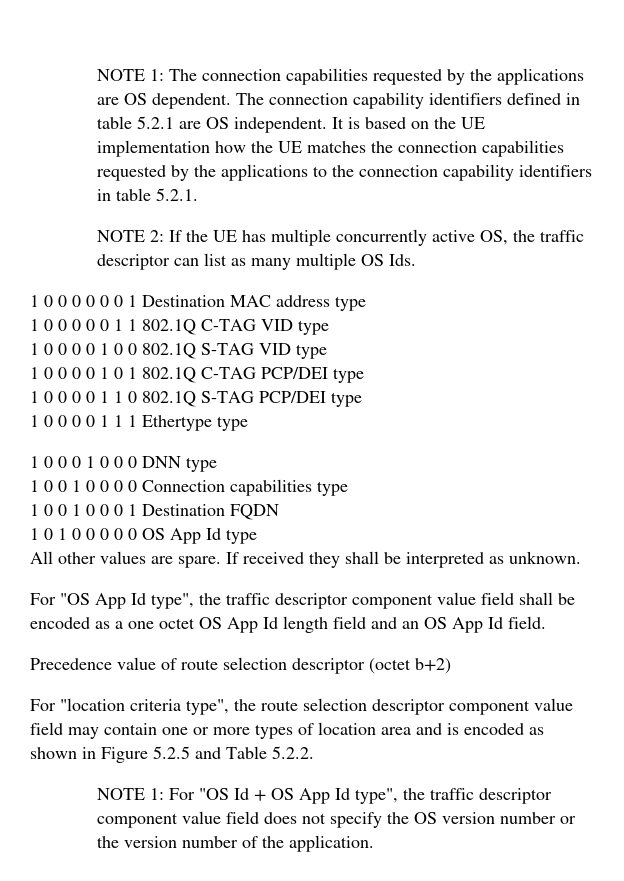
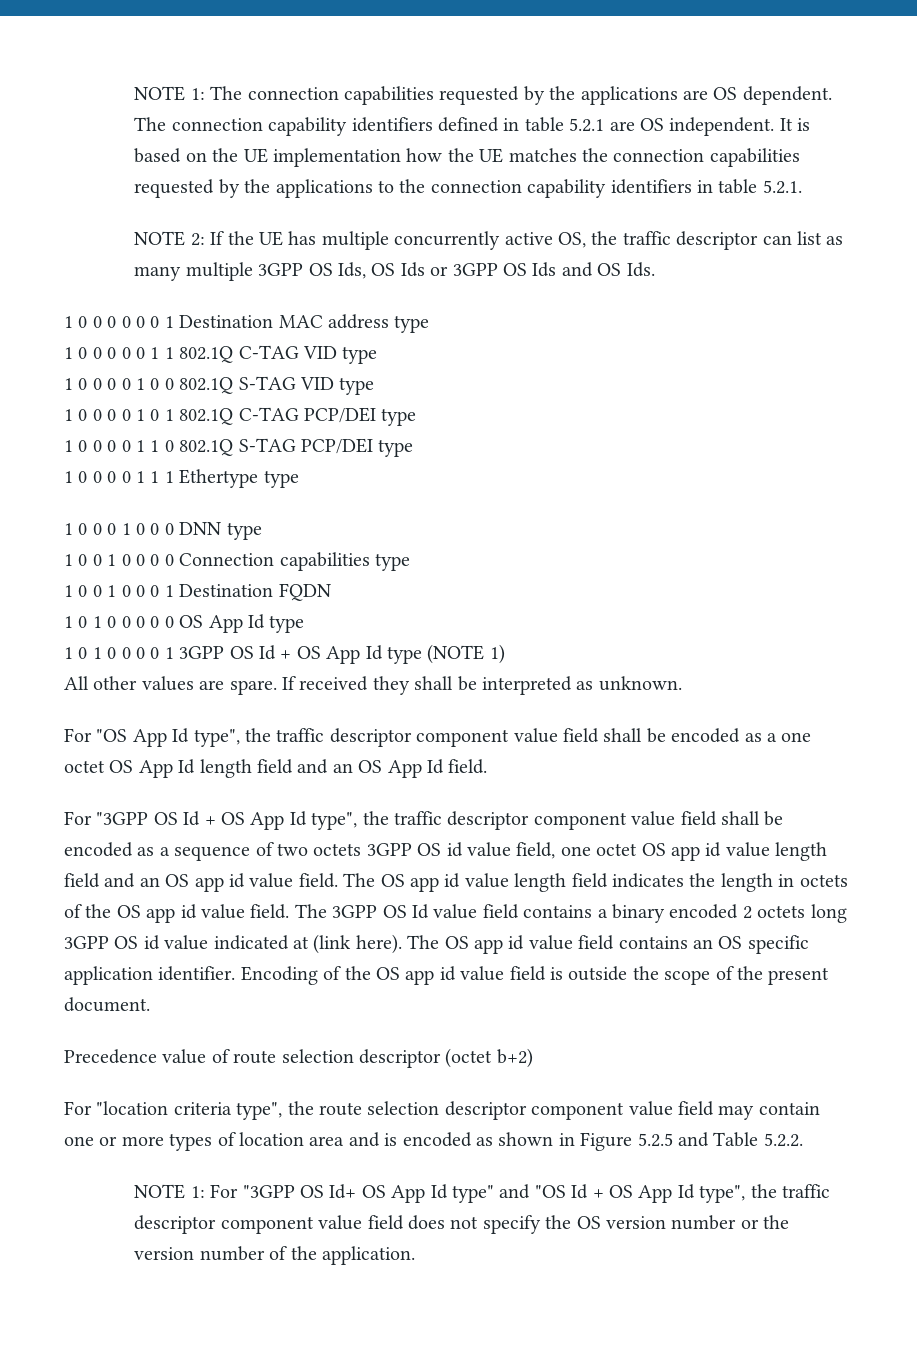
(356, 261) none -> [258,262,593,279] 3GPP OS Ids, OS Ids or 3GPP OS Ids and
(257, 536) none -> [64,644,505,664] // 1 0 1 0 0 0 0 1 3GPP OS Id + OS App Id type (NOTE 1)
(546, 622) none -> [64,811,784,830] [64,842,828,861] [64,873,848,892] [64,904,847,923] [64,934,809,954] [64,966,830,985] [64,997,150,1012] // For "3GPP OS Id + OS App Id type", the traffic descriptor component value field shall be encoded as a sequence of two octets 3GPP OS id value field, one octet OS app id value length field and an OS app id value field. The OS app id value length field indicates the length in octets of the OS app id value field. The 3GPP OS Id value field contains a binary encoded 2 octets long 3GPP OS id value indicated at (link here). The OS app id value field contains an OS specific application identifier. Encoding of the OS app id value field is outside the scope of the present document.
(195, 794) none -> [242,1184,531,1203] "3GPP OS Id+ OS App Id type" and

